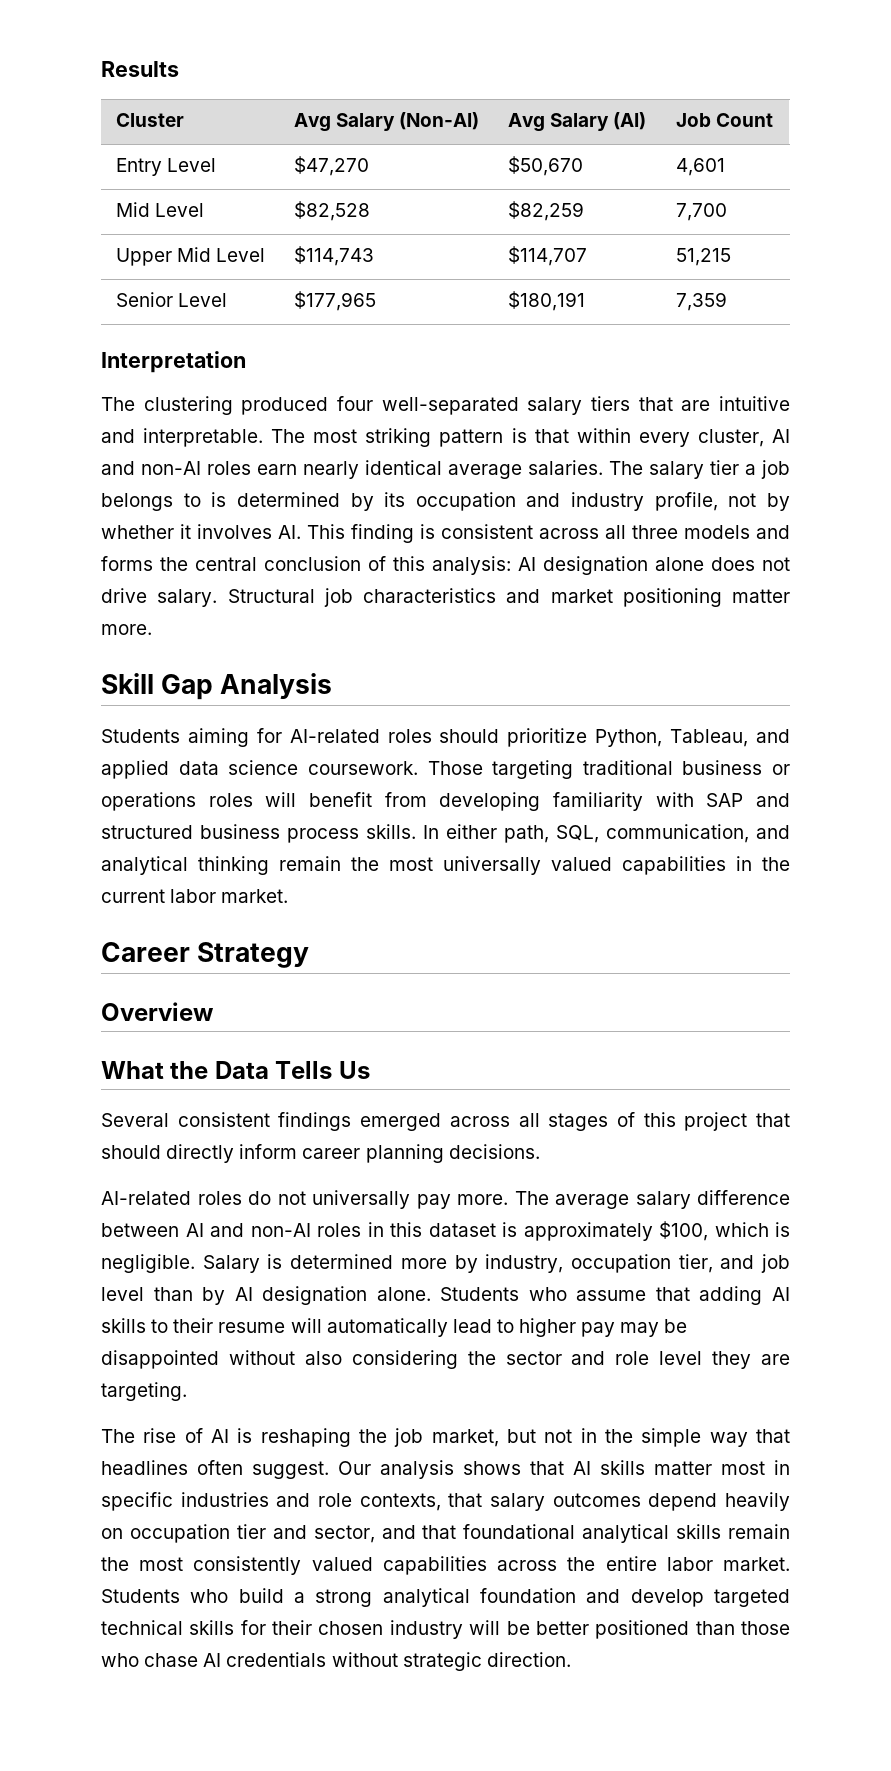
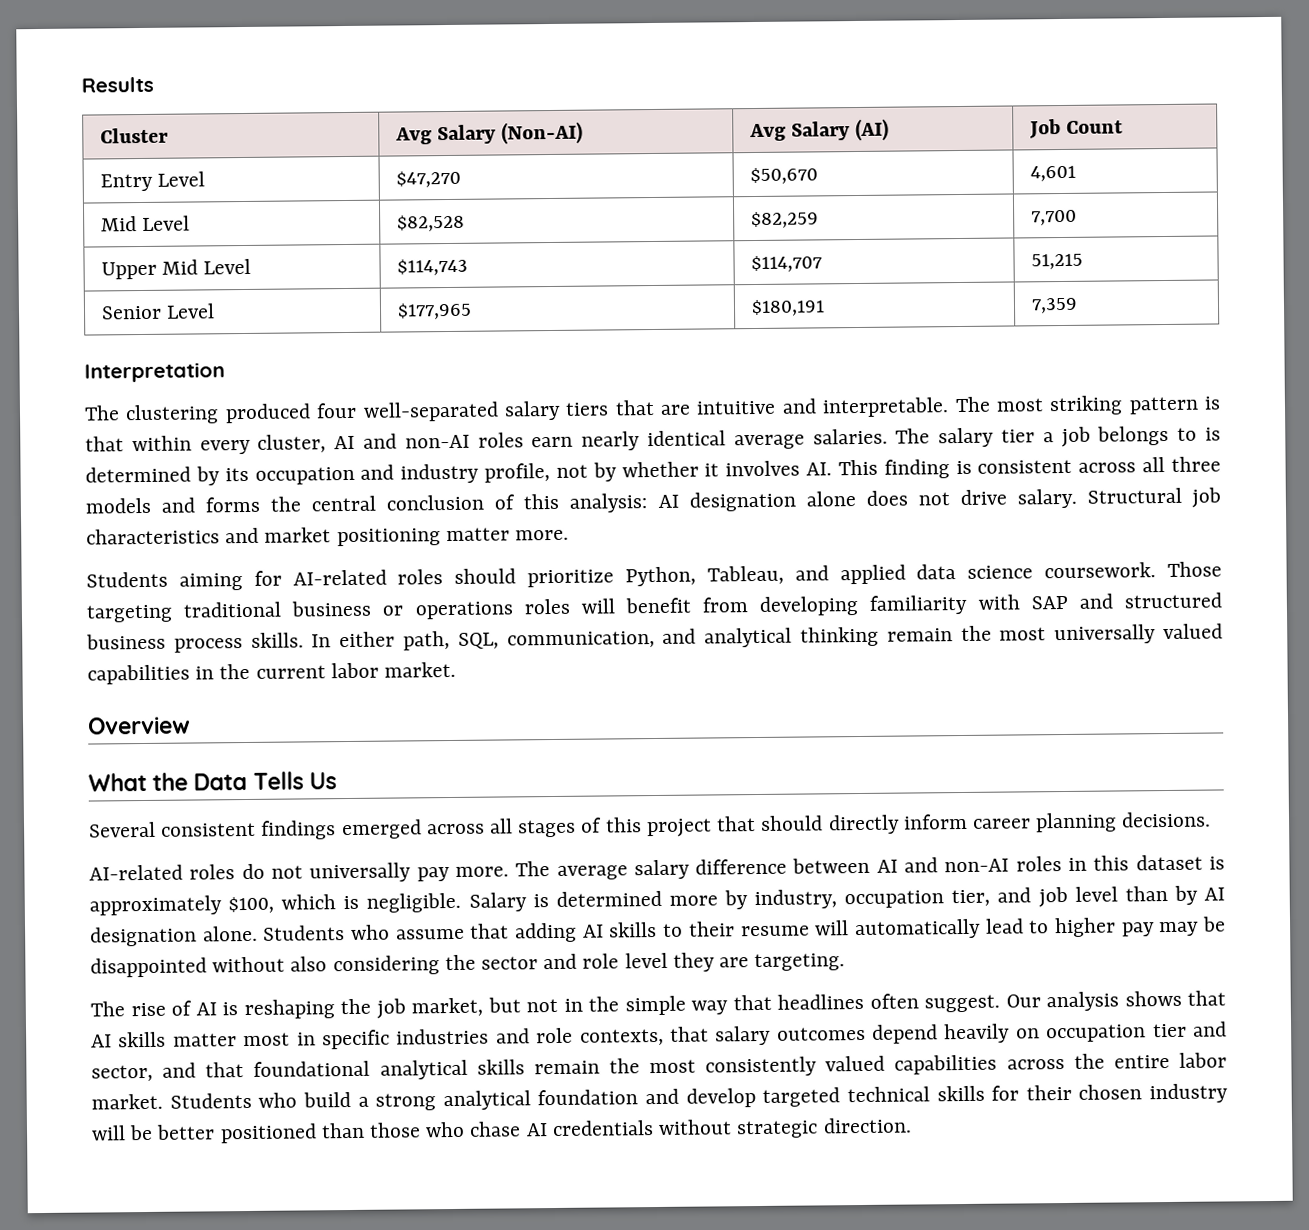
[101,673,333,700] // Skill Gap Analysis -> (570, 535) none
[101,942,310,968] // Career Strategy -> (457, 669) none

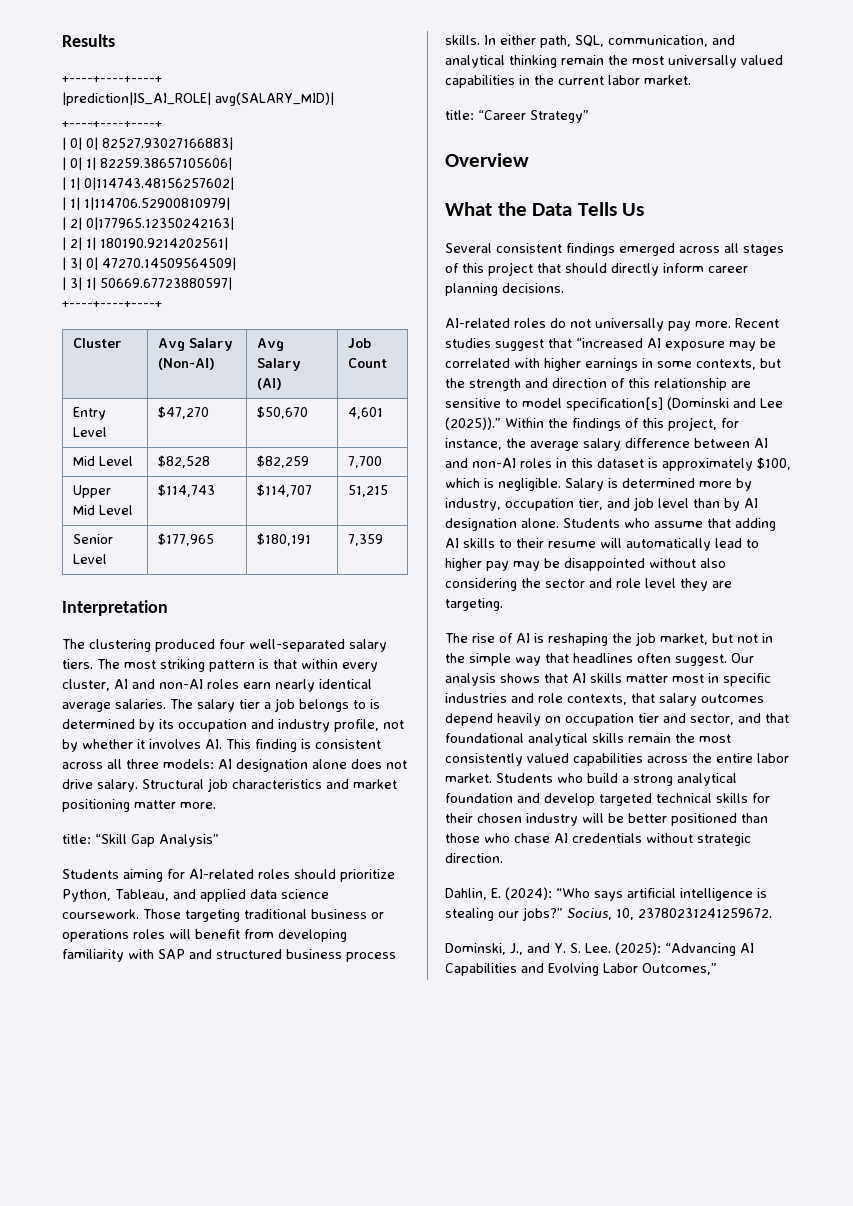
(154, 84) none -> [62,76,162,83] [62,92,334,106] [62,121,162,128] [62,137,233,150] [62,157,232,170] [62,177,234,190] [62,197,230,210] [62,217,234,230] [62,237,228,250] [62,257,236,270] [62,277,232,290] [62,301,162,308] // +----+----+----+ // |prediction|IS_AI_ROLE| avg(SALARY_MID)| // +----+----+----+ // | 0| 0| 82527.93027166883| // | 0| 1| 82259.38657105606| // | 1| 0|114743.48156257602| // | 1| 1|114706.52900810979| // | 2| 0|177965.12350242163| // | 2| 1| 180190.9214202561| // | 3| 0| 47270.14509564509| // | 3| 1| 50669.67723880597| // +----+----+----+
[565,397,950,418] tiers that are intuitive and interpretable. -> [62,659,93,669] tiers.
[85,493,648,514] models and forms the central conclusion of this analysis: -> [163,759,214,769] models:
(570, 535) none -> [62,834,219,847] // title: “Skill Gap Analysis”
(457, 669) none -> [445,110,589,123] // title: “Career Strategy”
[515,861,551,877] The -> [735,318,779,328] [445,338,776,351] [445,358,781,371] [445,378,751,391] [445,397,783,411] [445,417,739,431] [445,438,526,450] Recent studies suggest that “increased AI exposure may be correlated with higher earnings in some contexts, but the strength and direction of this relationship are sensitive to model specification[s] (Dominski and Lee (2025)).” Within the findings of this project, for instance, the
(912, 1125) none -> [445,887,767,901] [445,907,772,921] [445,942,754,956] [445,963,717,976] // Dahlin, E. (2024): “Who says artificial intelligence is stealing our jobs?” Socius, 10, 23780231241259672. // Dominski, J., and Y. S. Lee. (2025): “Advancing AI Capabilities and Evolving Labor Outcomes,”

